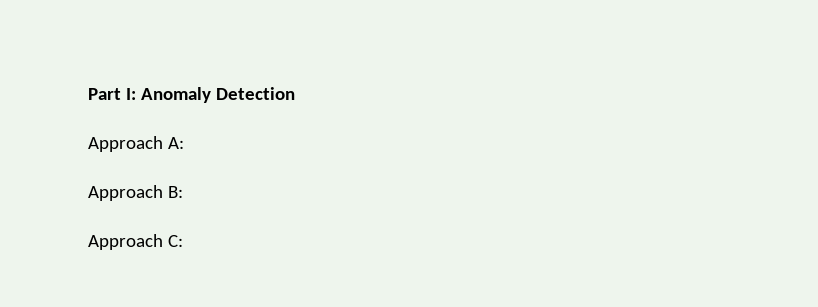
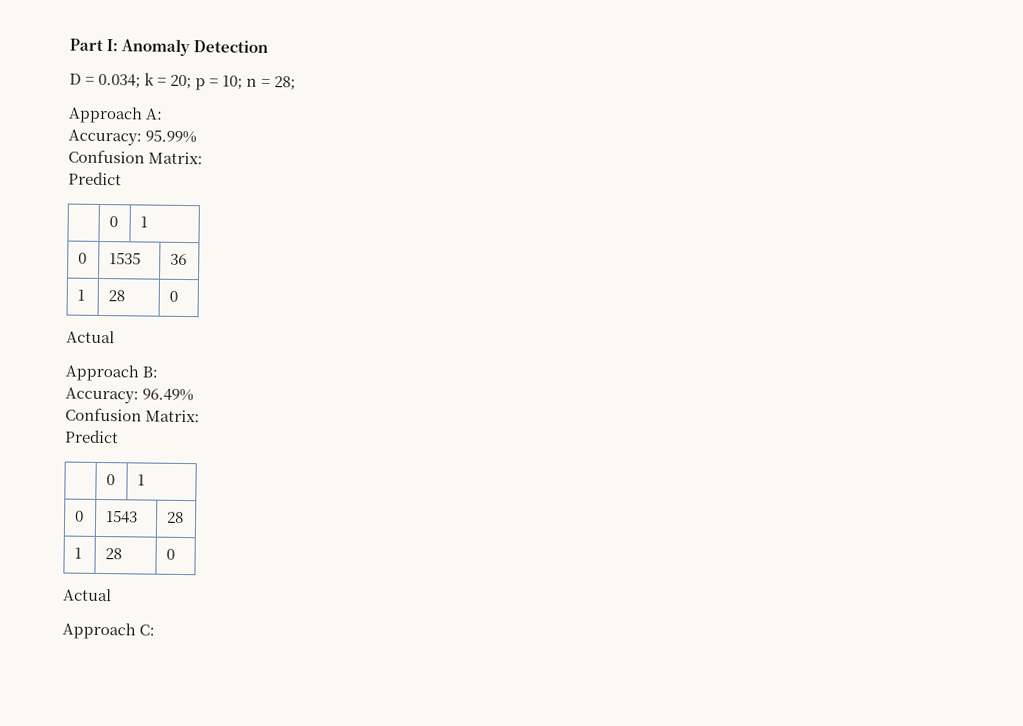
[88,136,184,152] [88,185,183,201] Approach A: // Approach B: -> [69,72,296,91] [68,106,164,124] [68,129,198,146] [68,149,204,165] [68,171,122,186] [109,216,119,228] [140,216,149,228] [78,252,88,264] [109,252,142,265] [170,253,188,266] [77,289,86,301] [108,290,126,302] [169,290,179,302] [66,330,115,344] [65,364,159,382] [65,387,195,404] [65,407,201,423] [64,429,119,444] [106,474,116,486] [137,474,146,486] [75,510,85,522] [106,510,139,524] [167,511,185,524] [74,547,83,559] [105,548,123,560] [166,548,176,560] [63,588,112,602] D = 0.034; k = 20; p = 10; n = 28; // Approach A: // Accuracy: 95.99% // Confusion Matrix: // Predict // | 0 | 1 // 0 | 1535 | 36 // 1 | 28 | 0 // Actual // Approach B: // Accuracy: 96.49% // Confusion Matrix: // Predict // | 0 | 1 // 0 | 1543 | 28 // 1 | 28 | 0 // Actual

